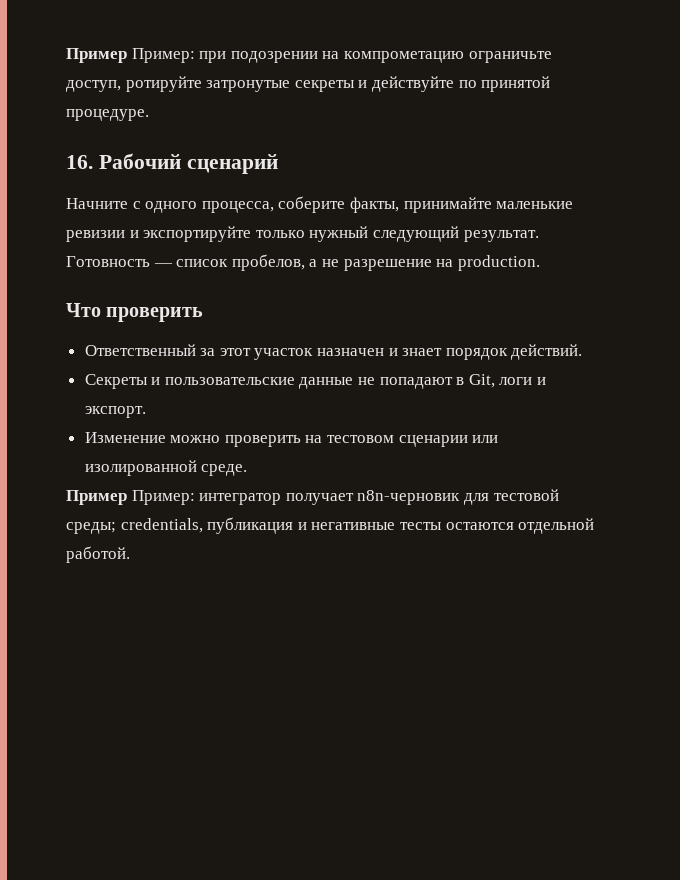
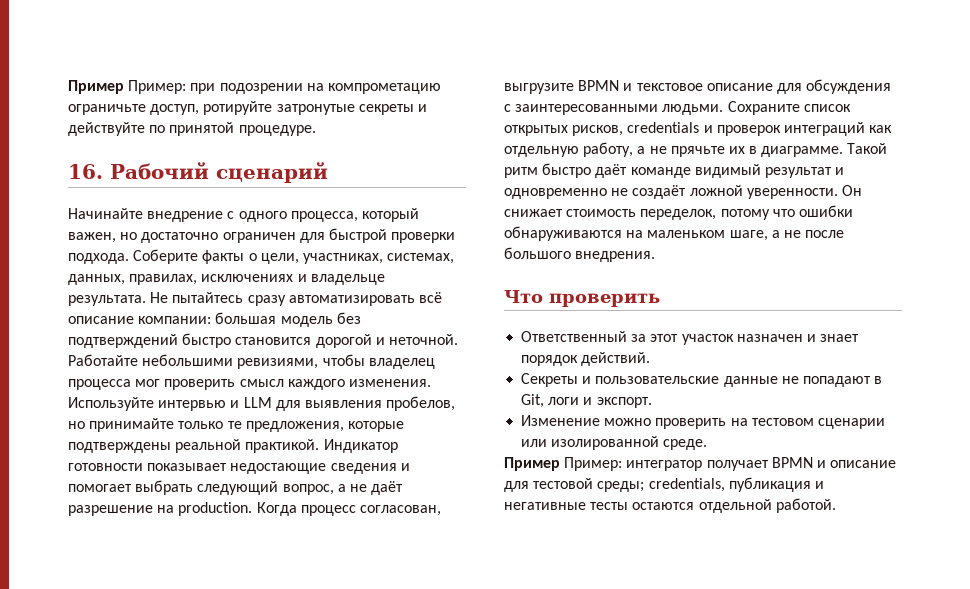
[66,198,128,209] Начните -> [68,208,224,222] Начинайте внедрение
[278,196,574,213] [66,226,539,242] [66,254,339,271] соберите факты, принимайте маленькие ревизии и экспортируйте только нужный следующий результат. Готовность — список пробелов, а не -> [361,208,419,222] [68,228,456,243] [68,249,455,264] [68,274,385,285] [68,292,442,306] [68,312,361,327] [68,333,458,348] [68,354,435,369] [68,379,431,390] [68,396,456,411] [68,418,404,432] [68,439,398,453] [68,463,410,474] [68,480,404,495] который важен, но достаточно ограничен для быстрой проверки подхода. Соберите факты о цели, участниках, системах, данных, правилах, исключениях и владельце результата. Не пытайтесь сразу автоматизировать всё описание компании: большая модель без подтверждений быстро становится дорогой и неточной. Работайте небольшими ревизиями, чтобы владелец процесса мог проверить смысл каждого изменения. Используйте интервью и LLM для выявления пробелов, но принимайте только те предложения, которые подтверждены реальной практикой. Индикатор готовности показывает недостающие сведения и помогает выбрать следующий вопрос, а не даёт
(540, 263) none -> [256,502,441,516] [504,79,892,94] [504,101,851,115] [504,122,893,136] [504,142,888,157] [504,163,845,178] [504,185,862,199] [504,205,853,220] [504,226,845,241] [504,247,656,262] Когда процесс согласован, выгрузите BPMN и текстовое описание для обсуждения с заинтересованными людьми. Сохраните список открытых рисков, credentials и проверок интеграций как отдельную работу, а не прячьте их в диаграмме. Такой ритм быстро даёт команде видимый результат и одновременно не создаёт ложной уверенности. Он снижает стоимость переделок, потому что ошибки обнаруживаются на маленьком шаге, а не после большого внедрения.
[357,490,461,505] n8n-черновик -> [771,457,897,468] BPMN и описание

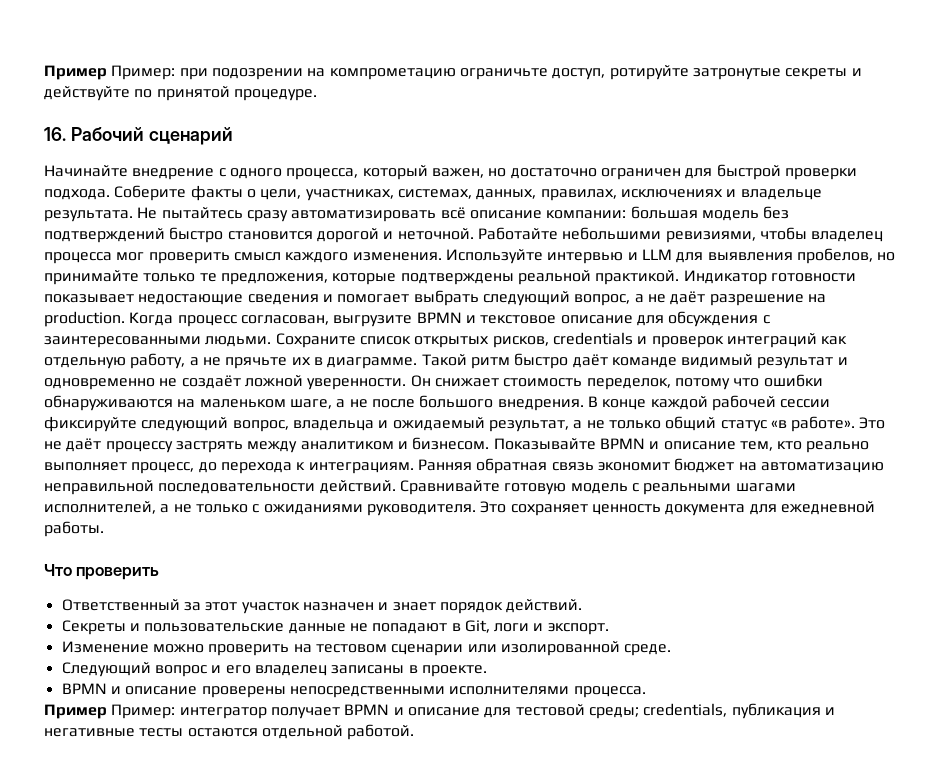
(656, 256) none -> [587,395,831,411] [44,416,886,432] [44,437,870,453] [44,458,884,474] [44,480,796,495] [44,501,875,516] [44,521,104,537] В конце каждой рабочей сессии фиксируйте следующий вопрос, владельца и ожидаемый результат, а не только общий статус «в работе». Это не даёт процессу застрять между аналитиком и бизнесом. Показывайте BPMN и описание тем, кто реально выполняет процесс, до перехода к интеграциям. Ранняя обратная связь экономит бюджет на автоматизацию неправильной последовательности действий. Сравнивайте готовую модель с реальными шагами исполнителей, а не только с ожиданиями руководителя. Это сохраняет ценность документа для ежедневной работы.
(708, 444) none -> [61,662,487,677] [61,683,646,698] // Следующий вопрос и его владелец записаны в проекте. // BPMN и описание проверены непосредственными исполнителями процесса.

